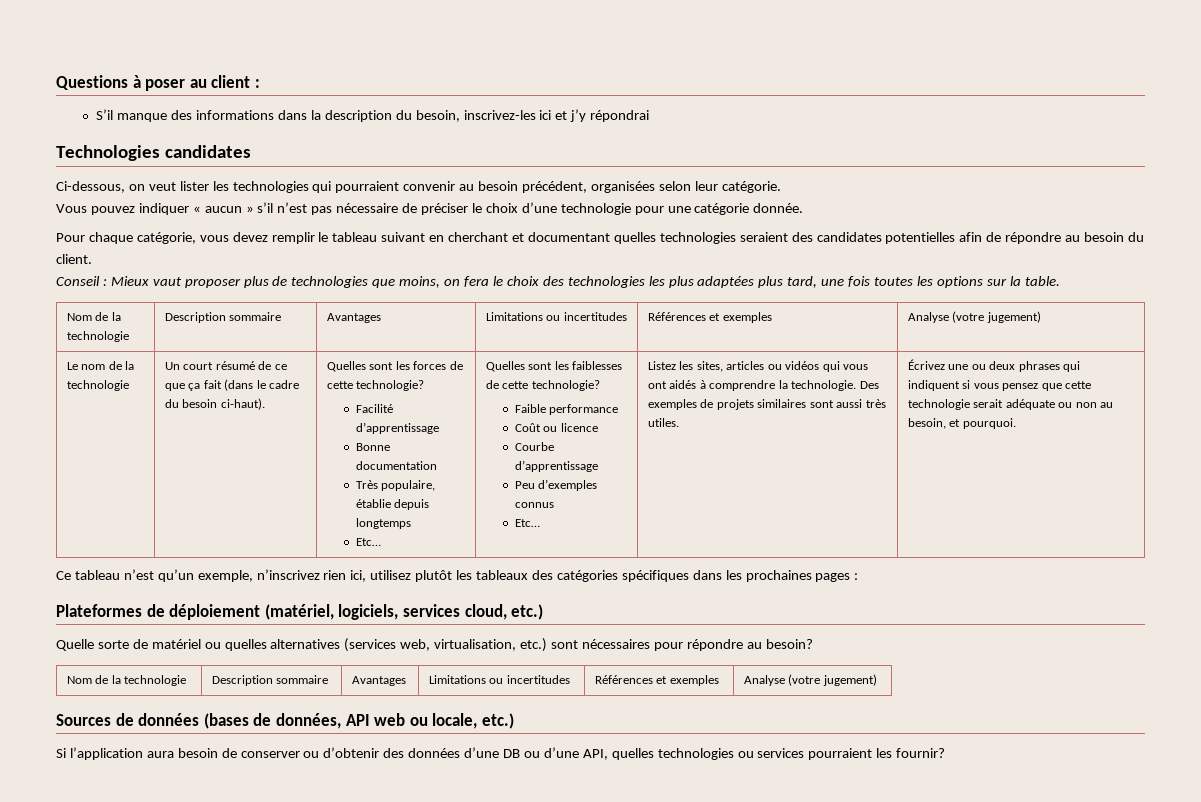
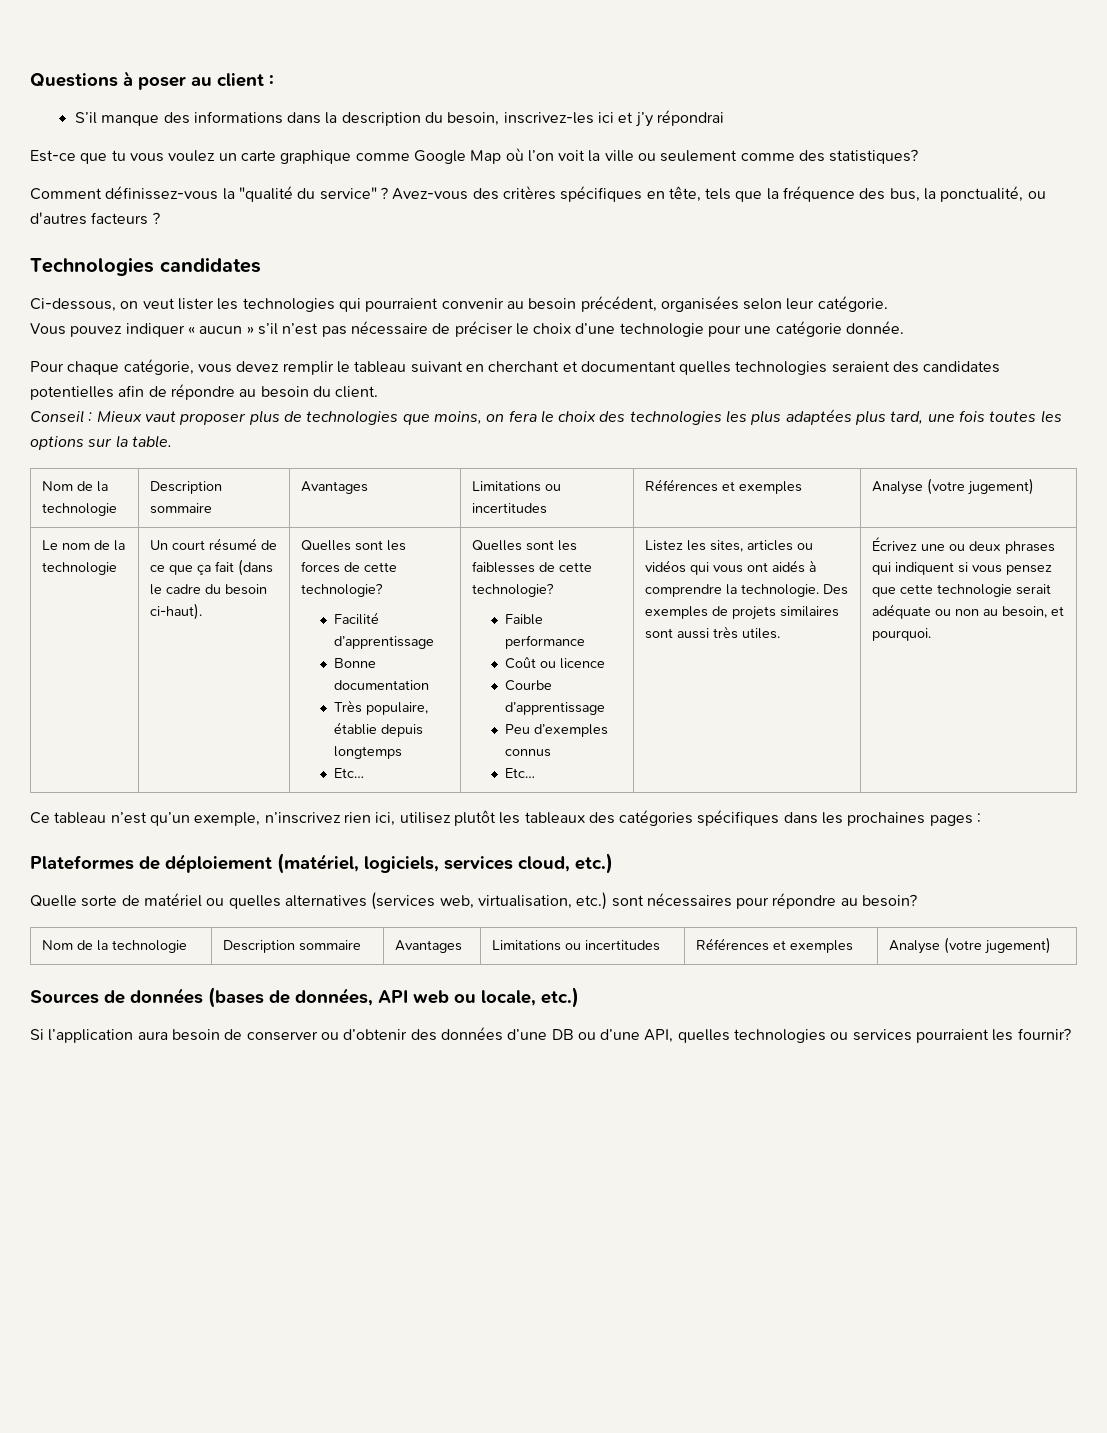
(650, 116) none -> [30,148,919,164] [30,186,1046,202] [30,212,160,225] // Est-ce que tu vous voulez un carte graphique comme Google Map où l’on voit la ville ou seulement comme des statistiques? // Comment définissez-vous la "qualité du service" ? Avez-vous des critères spécifiques en tête, tels que la fréquence des bus, la ponctualité, ou d'autres facteurs ?

